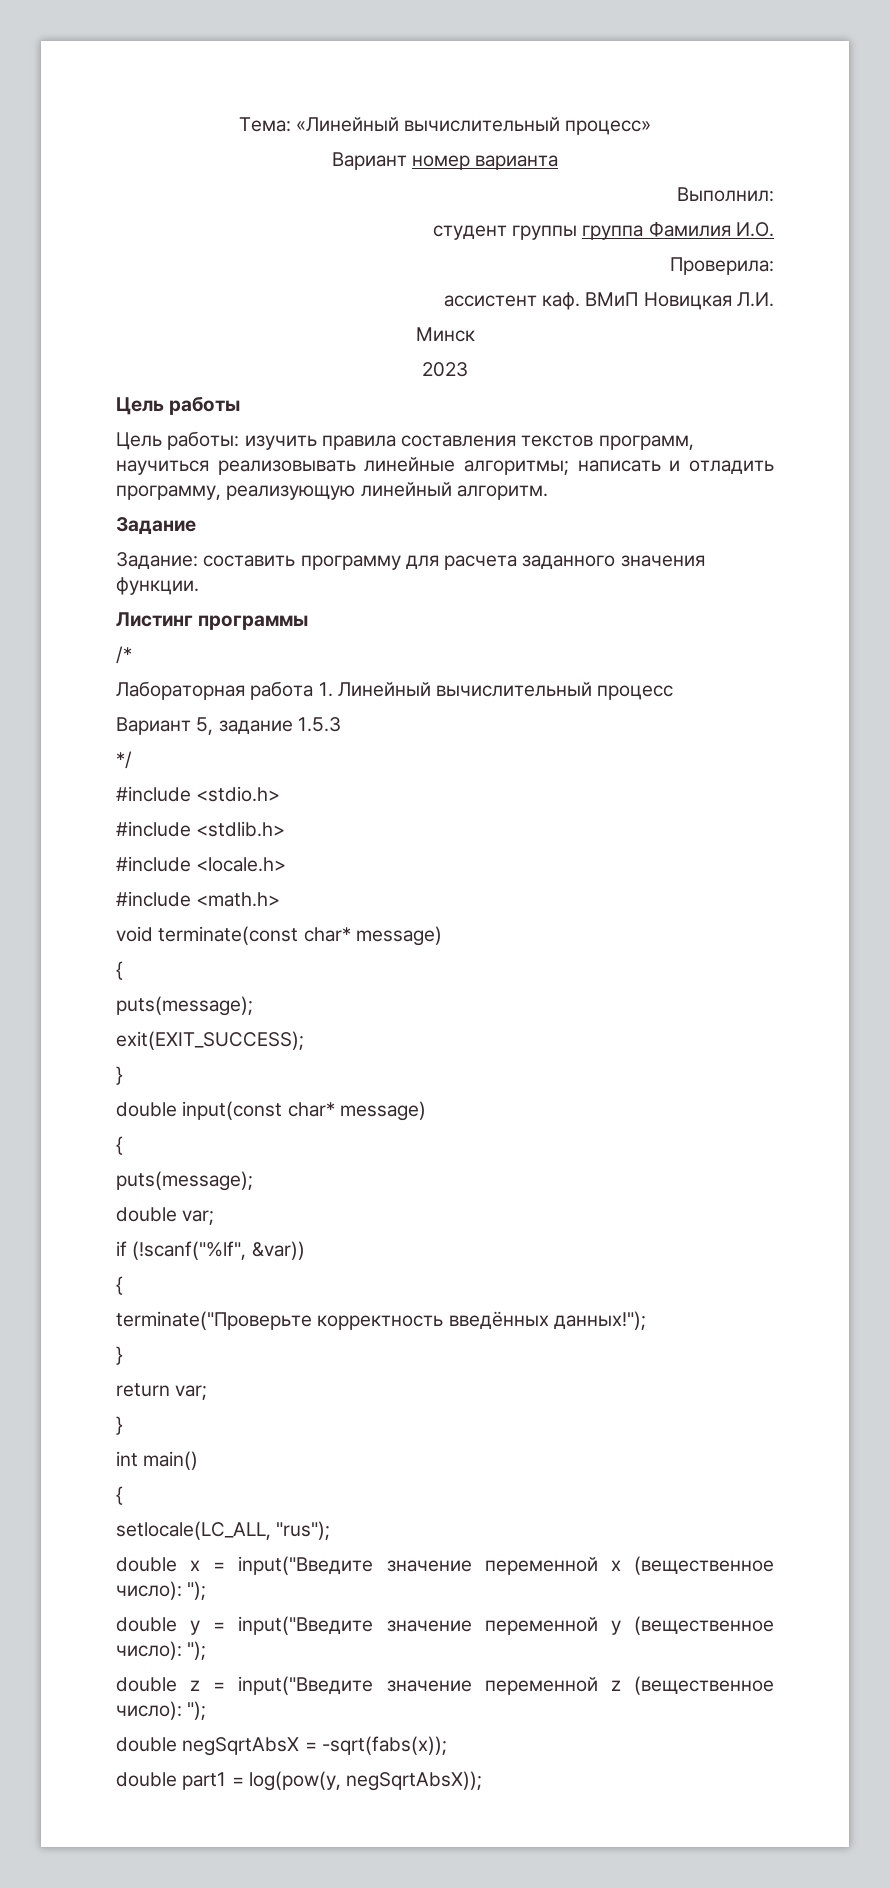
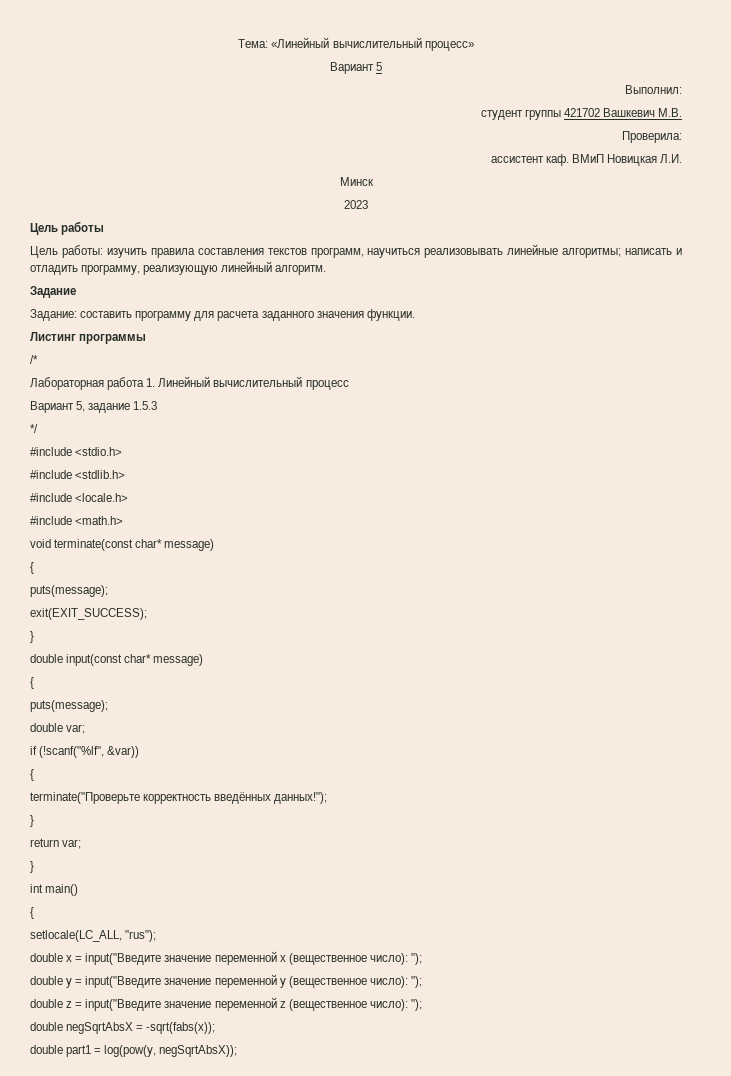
[412,155,559,170] номер варианта -> [376,62,383,71] 5
[582,221,774,240] группа Фамилия И.О. -> [563,108,682,117] 421702 Вашкевич М.В.

